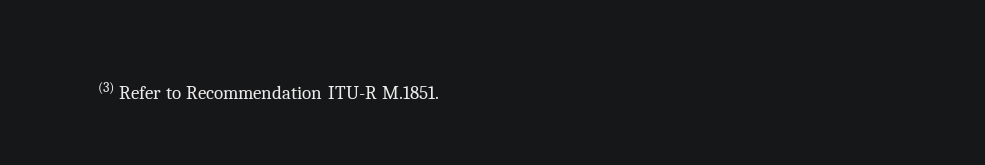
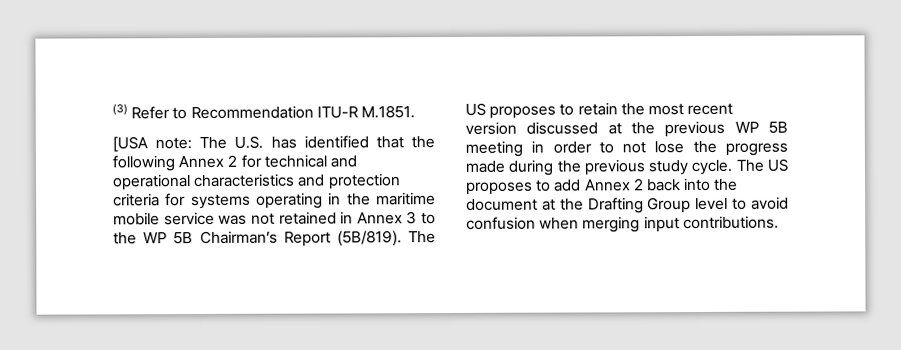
(439, 92) none -> [112,135,435,153] [112,154,357,172] [112,173,401,191] [113,192,436,210] [113,211,436,226] [113,230,436,247] [465,102,734,119] [465,120,788,138] [465,140,788,157] [465,158,788,176] [466,177,739,195] [466,196,789,214] [466,215,779,233] // [USA note: The U.S. has identified that the following Annex 2 for technical and operational characteristics and protection criteria for systems operating in the maritime mobile service was not retained in Annex 3 to the WP 5B Chairman’s Report (5B/819). The US proposes to retain the most recent version discussed at the previous WP 5B meeting in order to not lose the progress made during the previous study cycle. The US proposes to add Annex 2 back into the document at the Drafting Group level to avoid confusion when merging input contributions.

